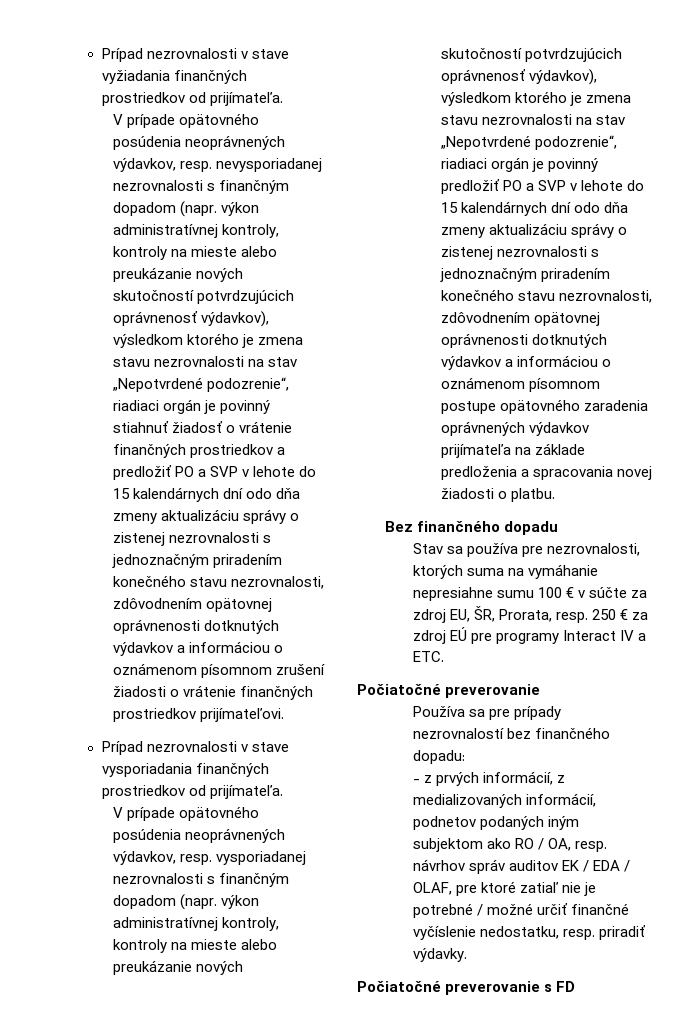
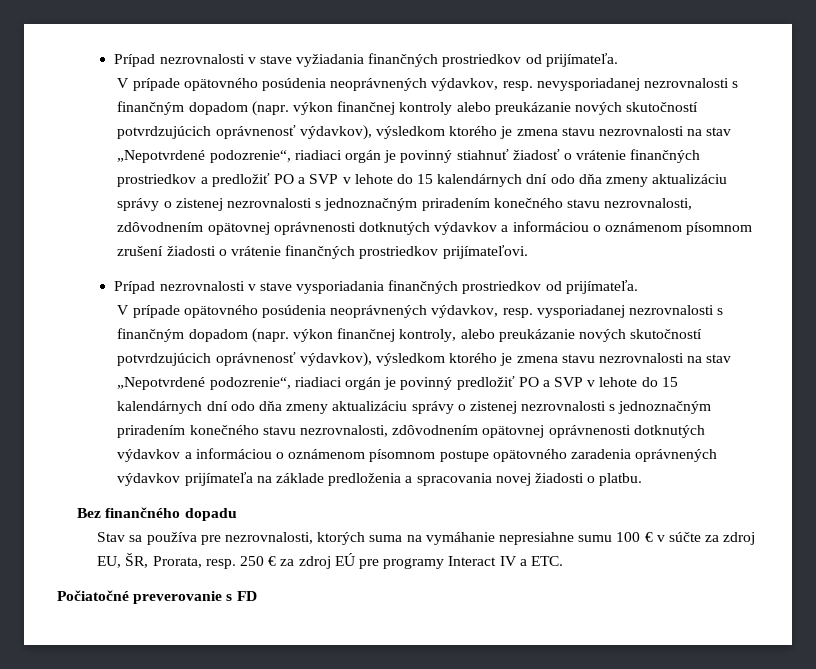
[113,224,280,238] [113,246,238,260] administratívnej kontroly, kontroly na mieste -> [337,101,453,115] finančnej kontroly
[113,917,280,931] [113,939,238,953] administratívnej kontroly, kontroly na mieste -> [337,328,457,342] finančnej kontroly,
[413,706,562,720] [413,727,611,739] [413,750,466,764] [413,771,566,786] [413,793,597,808] [413,816,580,830] [413,838,608,852] [413,859,631,874] [413,881,597,896] [413,903,630,918] [413,925,647,940] [413,948,468,962] [357,980,541,995] // Používa sa pre prípady nezrovnalostí bez finančného dopadu: // - z prvých informácií, z medializovaných informácií, podnetov podaných iným subjektom ako RO / OA, resp. návrhov správ auditov EK / EDA / OLAF, pre ktoré zatiaľ nie je potrebné / možné určiť finančné vyčíslenie nedostatku, resp. priradiť výdavky. // Počiatočné preverovanie -> (223, 597) none

